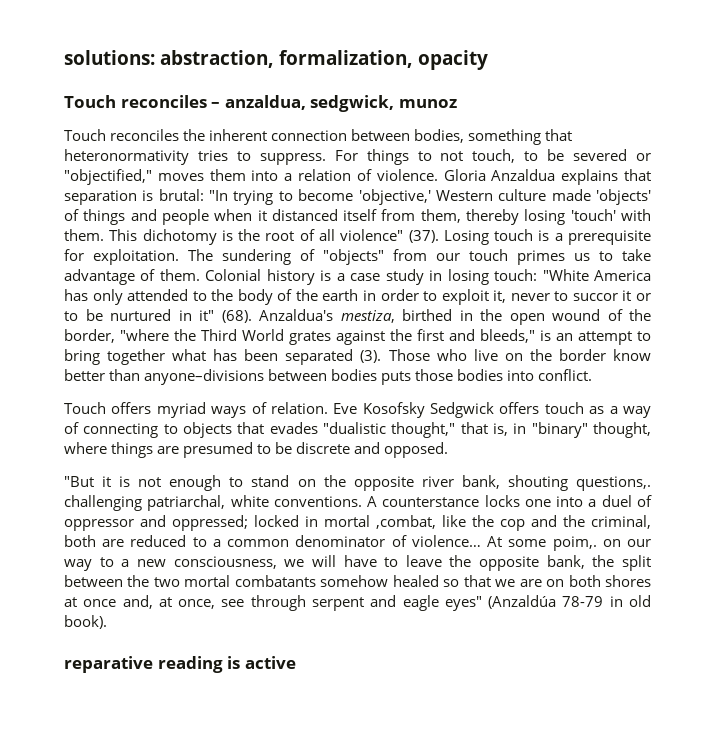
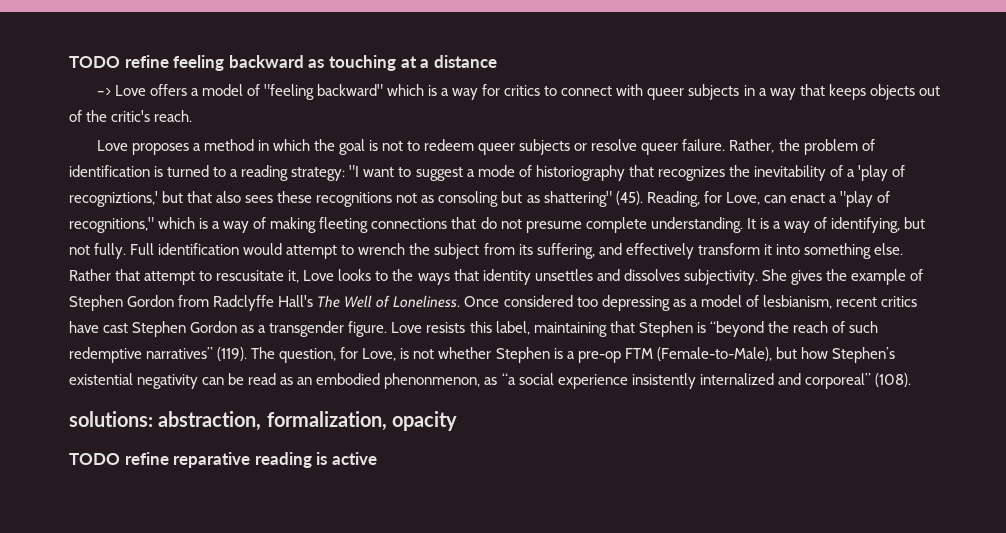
[64,50,489,70] [64,95,457,112] [64,129,573,145] [64,149,652,165] [64,169,651,185] [64,189,652,205] [64,209,652,225] [64,229,651,245] [64,249,651,265] [64,269,651,285] [64,289,651,305] [64,309,651,325] [64,329,651,345] [64,349,652,365] [64,369,593,385] [64,402,651,418] [64,422,652,438] [64,442,449,458] [64,475,652,491] [64,495,652,511] [64,515,651,531] [64,535,651,551] [64,555,652,571] [64,575,651,587] [64,595,651,611] [64,615,107,629] solutions: abstraction, formalization, opacity // Touch reconciles – anzaldua, sedgwick, munoz // Touch reconciles the inherent connection between bodies, something that heteronormativity tries to suppress. For things to not touch, to be severed or "objectified," moves them into a relation of violence. Gloria Anzaldua explains that separation is brutal: "In trying to become 'objective,' Western culture made 'objects' of things and people when it distanced itself from them, thereby losing 'touch' with them. This dichotomy is the root of all violence" (37). Losing touch is a prerequisite for exploitation. The sundering of "objects" from our touch primes us to take advantage of them. Colonial history is a case study in losing touch: "White America has only attended to the body of the earth in order to exploit it, never to succor it or to be nurtured in it" (68). Anzaldua's mestiza, birthed in the open wound of the border, "where the Third World grates against the first and bleeds," is an attempt to bring together what has been separated (3). Those who live on the border know better than anyone–divisions between bodies puts those bodies into conflict. // Touch offers myriad ways of relation. Eve Kosofsky Sedgwick offers touch as a way of connecting to objects that evades "dualistic thought," that is, in "binary" thought, where things are presumed to be discrete and opposed. // "But it is not enough to stand on the opposite river bank, shouting questions,. challenging patriarchal, white conventions. A counterstance locks one into a duel of oppressor and oppressed; locked in mortal ,combat, like the cop and the criminal, both are reduced to a common denominator of violence… At some poim,. on our way to a new consciousness, we will have to leave the opposite bank, the split between the two mortal combatants somehow healed so that we are on both shores at once and, at once, see through serpent and eagle eyes" (Anzaldúa 78-79 in old book). // -> [69,55,497,71] [96,84,940,100] [69,110,193,122] [96,139,875,155] [69,165,906,181] [69,191,891,207] [69,217,926,233] [69,243,903,259] [69,269,924,285] [69,295,917,311] [69,321,878,337] [69,347,895,363] [69,373,911,389] [69,411,457,431] [69,452,169,465] TODO refine feeling backward as touching at a distance // –> Love offers a model of "feeling backward" which is a way for critics to connect with queer subjects in a way that keeps objects out of the critic's reach. // Love proposes a method in which the goal is not to redeem queer subjects or resolve queer failure. Rather, the problem of identification is turned to a reading strategy: "I want to suggest a mode of historiography that recognizes the inevitability of a 'play of recogniztions,' but that also sees these recognitions not as consoling but as shattering" (45). Reading, for Love, can enact a "play of recognitions," which is a way of making fleeting connections that do not presume complete understanding. It is a way of identifying, but not fully. Full identification would attempt to wrench the subject from its suffering, and effectively transform it into something else. Rather that attempt to rescusitate it, Love looks to the ways that identity unsettles and dissolves subjectivity. She gives the example of Stephen Gordon from Radclyffe Hall's The Well of Loneliness. Once considered too depressing as a model of lesbianism, recent critics have cast Stephen Gordon as a transgender figure. Love resists this label, maintaining that Stephen is “beyond the reach of such redemptive narratives” (119). The question, for Love, is not whether Stephen is a pre-op FTM (Female-to-Male), but how Stephen’s existential negativity can be read as an embodied phenonmenon, as “a social experience insistently internalized and corporeal” (108). // solutions: abstraction, formalization, opacity // TODO refine

